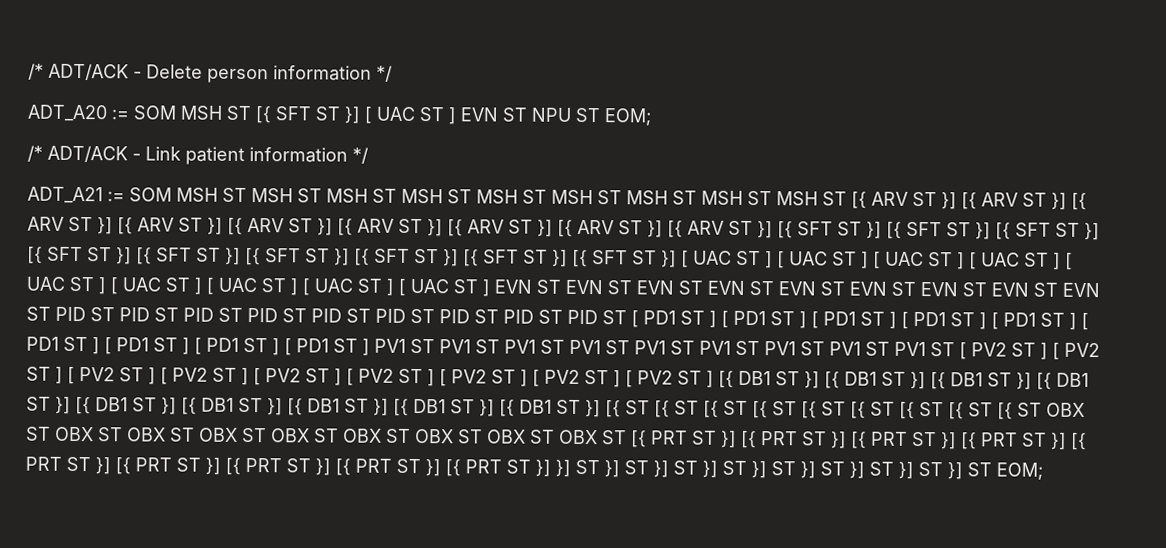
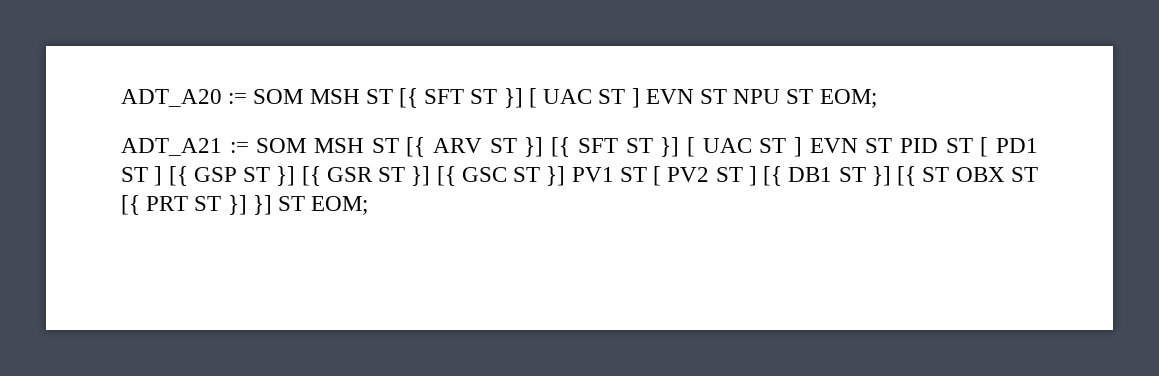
[28,63,393,84] /* ADT/ACK - Delete person information */ // -> (121, 98) none
[27,145,369,165] // /* ADT/ACK - Link patient information */ -> (877, 98) none
[251,188,1087,210] [27,216,1100,241] [27,246,1073,270] [26,276,1100,298] [26,306,534,324] MSH ST MSH ST MSH ST MSH ST MSH ST MSH ST MSH ST MSH ST [{ ARV ST }] [{ ARV ST }] [{ ARV ST }] [{ ARV ST }] [{ ARV ST }] [{ ARV ST }] [{ ARV ST }] [{ ARV ST }] [{ ARV ST }] [{ SFT ST }] [{ SFT ST }] [{ SFT ST }] [{ SFT ST }] [{ SFT ST }] [{ SFT ST }] [{ SFT ST }] [{ SFT ST }] [{ SFT ST }] [ UAC ST ] [ UAC ST ] [ UAC ST ] [ UAC ST ] [ UAC ST ] [ UAC ST ] [ UAC ST ] [ UAC ST ] [ UAC ST ] EVN ST EVN ST EVN ST EVN ST EVN ST EVN ST EVN ST EVN ST EVN ST PID ST PID ST PID ST PID ST PID ST PID ST PID ST PID -> [406,137,858,157] [{ ARV ST }] [{ SFT ST }] [ UAC ST ] EVN
[721,310,1089,331] [26,336,1100,360] [26,366,621,388] [ PD1 ST ] [ PD1 ST ] [ PD1 ST ] [ PD1 ST ] [ PD1 ST ] [ PD1 ST ] [ PD1 ST ] [ PD1 ST ] PV1 ST PV1 ST PV1 ST PV1 ST PV1 ST PV1 ST PV1 ST PV1 ST PV1 ST [ PV2 ST ] [ PV2 ST ] [ PV2 ST ] [ PV2 ST ] [ PV2 ST ] [ PV2 ST ] [ PV2 ST ] [ PV2 ST ] -> [168,166,647,186] [{ GSP ST }] [{ GSR ST }] [{ GSC ST }] PV1 ST
[844,371,1089,390] [26,396,1085,420] [26,426,526,444] DB1 ST }] [{ DB1 ST }] [{ DB1 ST }] [{ DB1 ST }] [{ DB1 ST }] [{ DB1 ST }] [{ DB1 ST }] [{ DB1 ST }] [{ ST [{ ST [{ ST [{ ST [{ ST [{ ST [{ ST [{ ST [{ ST OBX ST OBX ST OBX ST OBX ST OBX ST OBX ST OBX ST OBX -> (917, 176) none
[740,430,1087,450] [25,456,943,479] [{ PRT ST }] [{ PRT ST }] [{ PRT ST }] [{ PRT ST }] [{ PRT ST }] [{ PRT ST }] [{ PRT ST }] [{ PRT ST }] }] ST }] ST }] ST }] ST }] ST }] ST }] ST }] ST -> (247, 205) none

